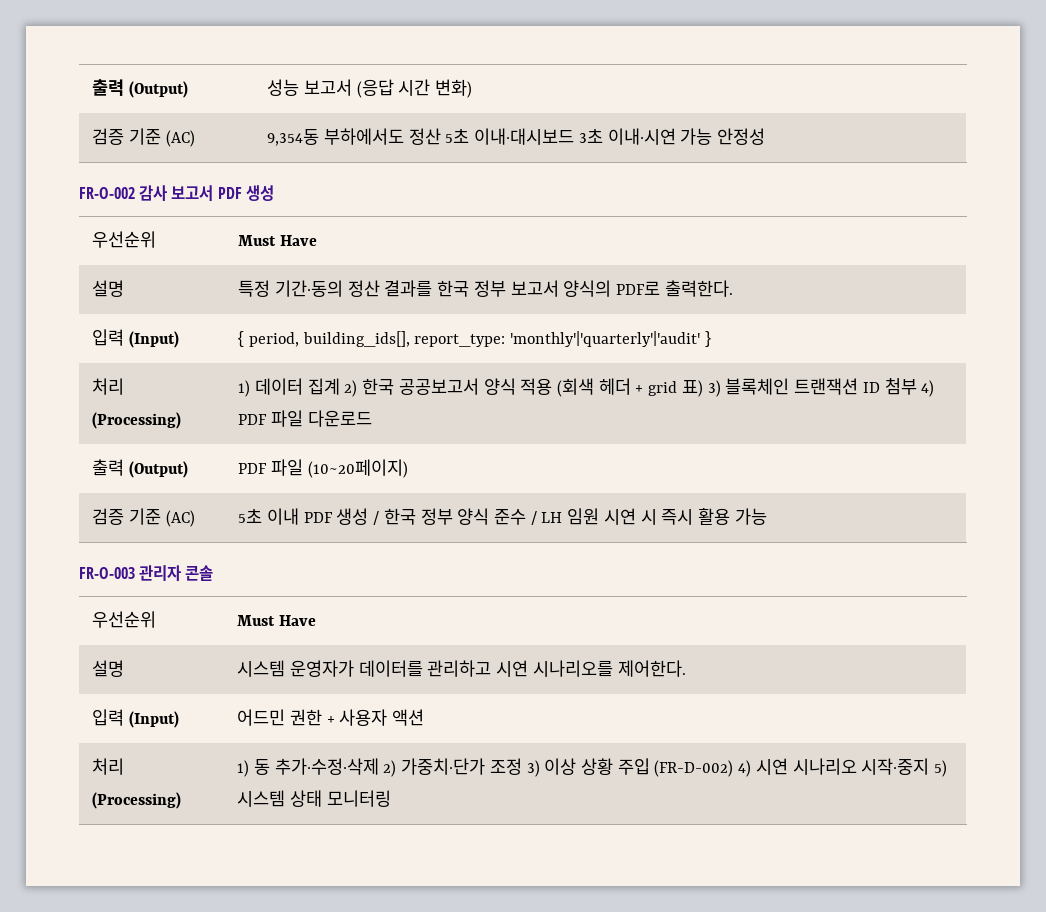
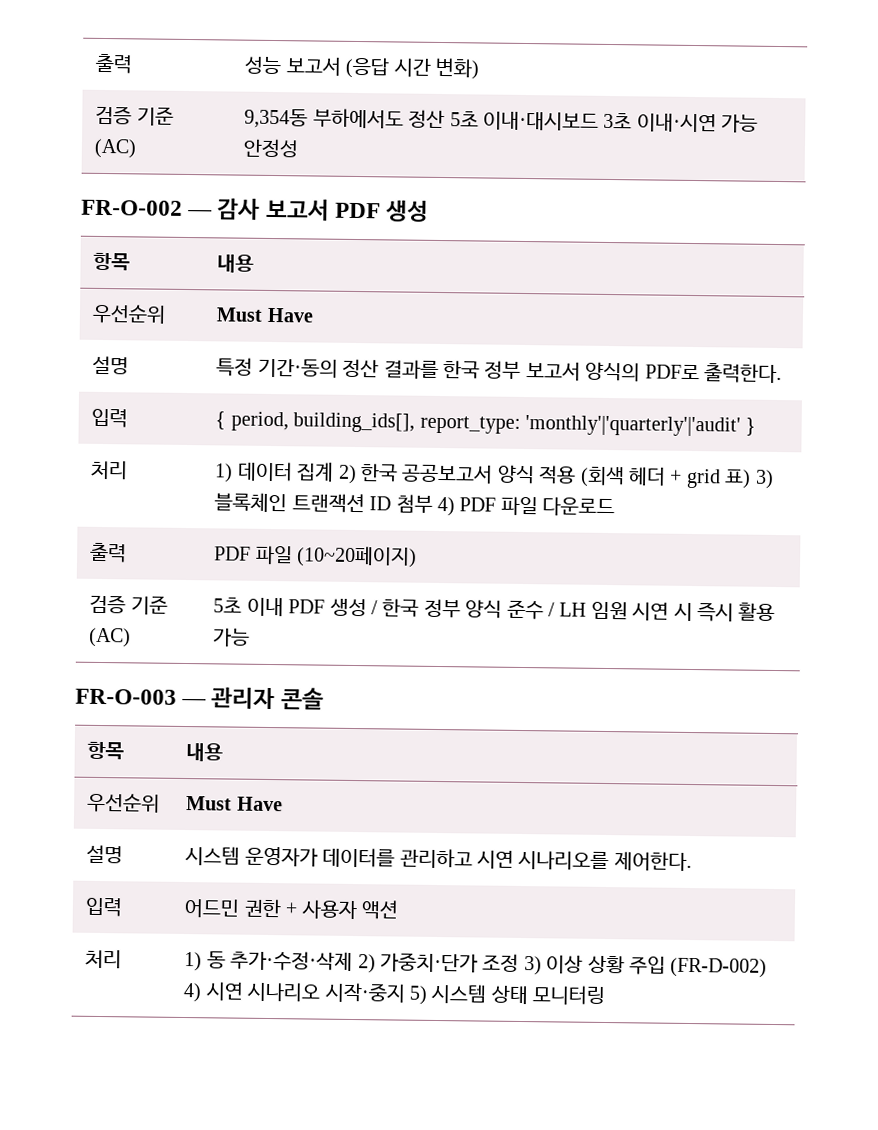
[92,79,188,98] 출력 (Output) -> [95,53,134,74] 출력
(135, 193) none -> [187,209,214,217] —
(274, 193) none -> [93,252,131,271] [217,254,255,273] // 항목 | 내용
[128,331,179,348] (Input) -> (129, 418) none
[92,412,182,429] (Processing) -> (129, 470) none
[128,461,188,478] (Output) -> (128, 552) none
(135, 573) none -> [181,698,208,706] —
(214, 573) none -> [87,741,125,760] [186,743,224,762] // 항목 | 내용
[128,711,179,728] (Input) -> (124, 907) none
[92,792,182,809] (Processing) -> (123, 959) none

